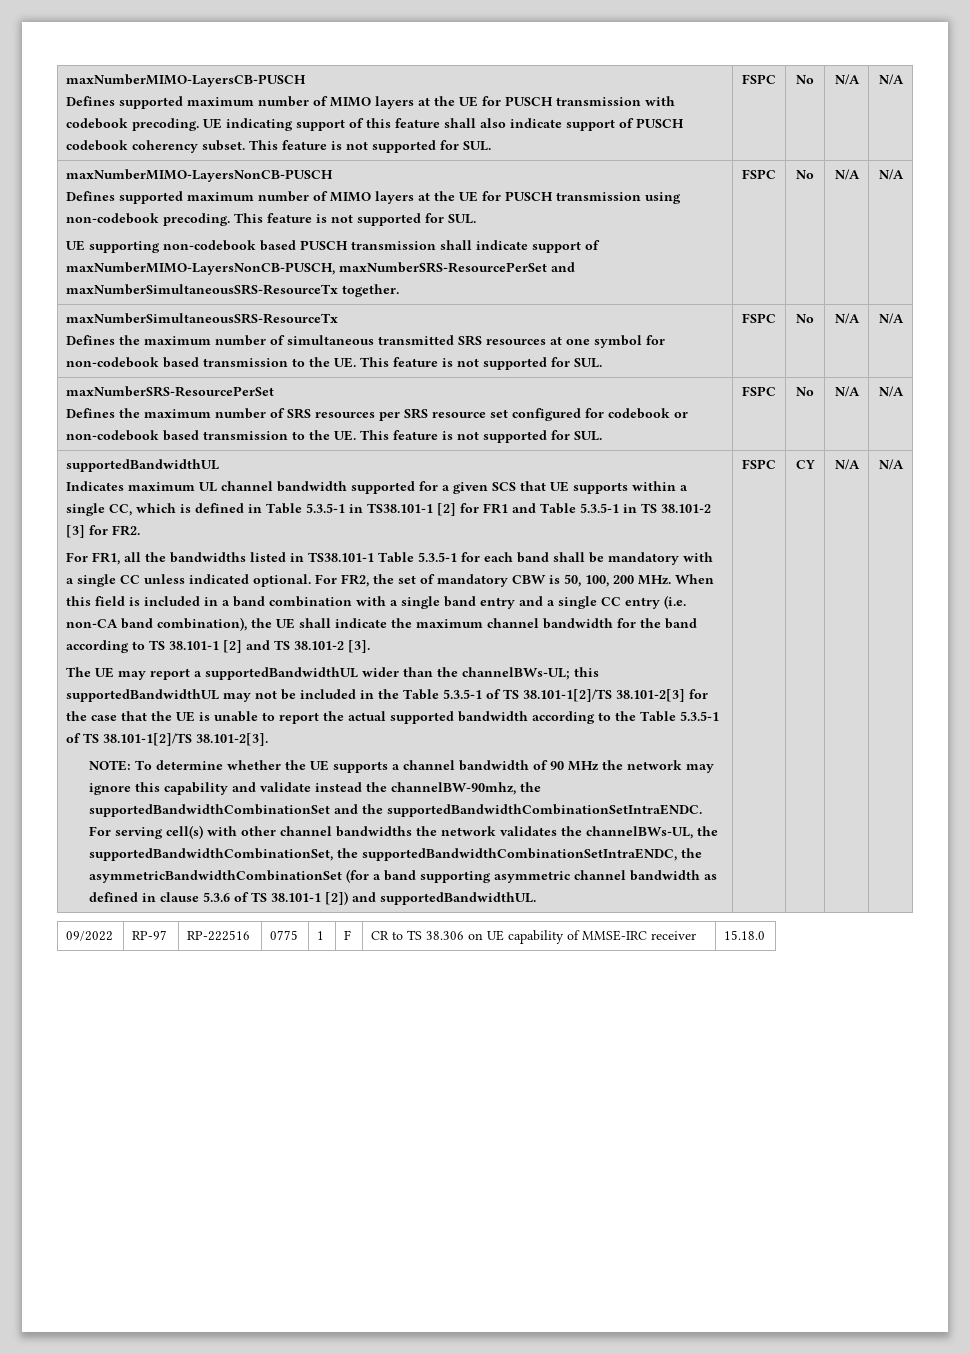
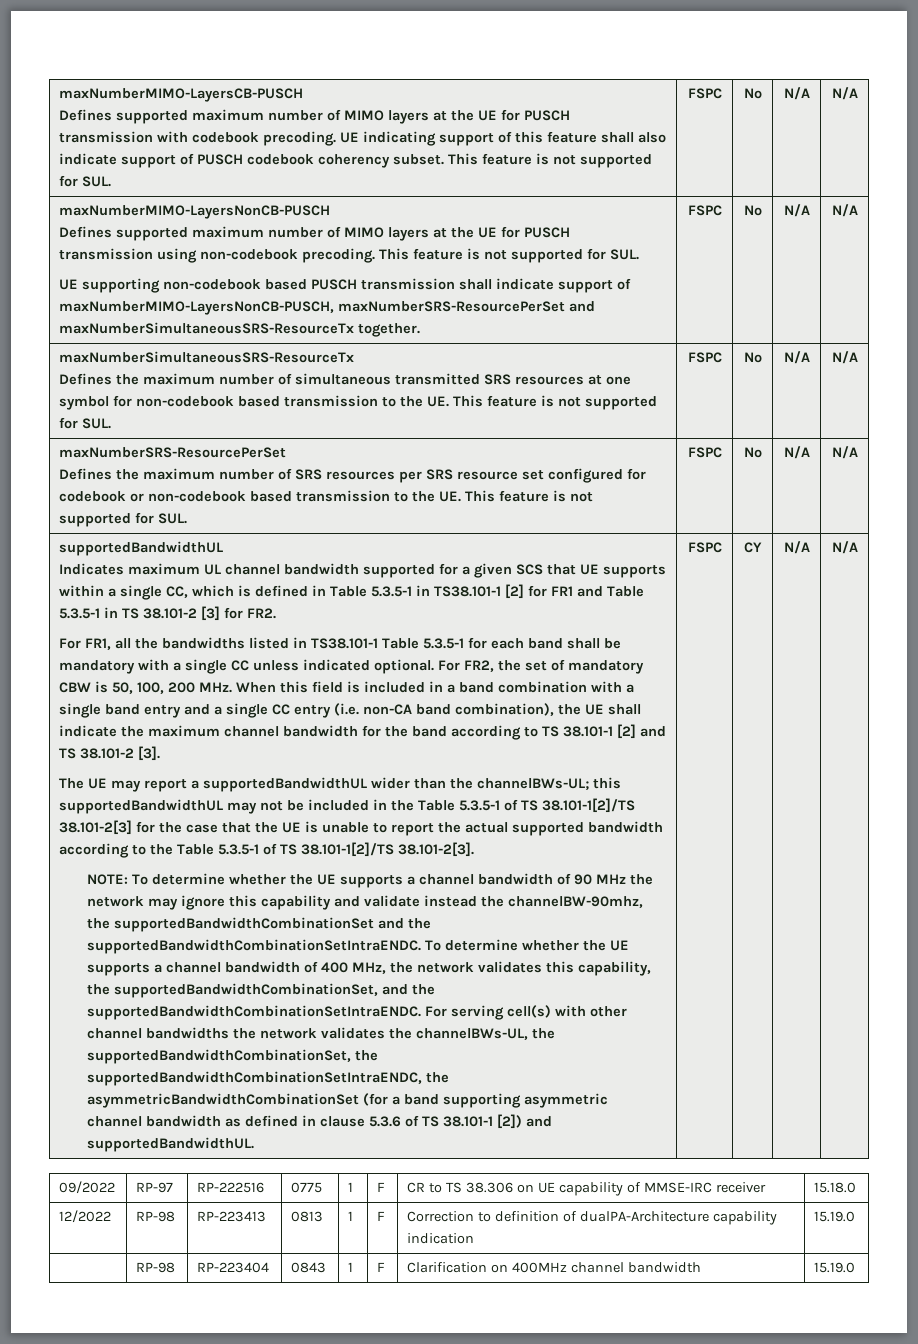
(702, 810) none -> [424,939,629,951] [86,961,651,976] [86,983,435,998] [86,1005,421,1020] To determine whether the UE supports a channel bandwidth of 400 MHz, the network validates this capability, the supportedBandwidthCombinationSet, and the supportedBandwidthCombinationSetIntraENDC.
(766, 935) none -> [59,1210,112,1223] [136,1211,176,1222] [197,1211,267,1222] [291,1211,324,1222] [348,1211,354,1221] [377,1211,386,1221] [407,1211,777,1225] [407,1233,475,1244] [814,1211,856,1222] [136,1262,176,1273] [197,1262,270,1273] [291,1262,327,1273] [348,1262,354,1272] [377,1262,386,1272] [407,1262,702,1273] [814,1262,856,1273] // 12/2022 | RP-98 | RP-223413 | 0813 | 1 | F | Correction to definition of dualPA-Architecture capability indication | 15.19.0 // | RP-98 | RP-223404 | 0843 | 1 | F | Clarification on 400MHz channel bandwidth | 15.19.0

